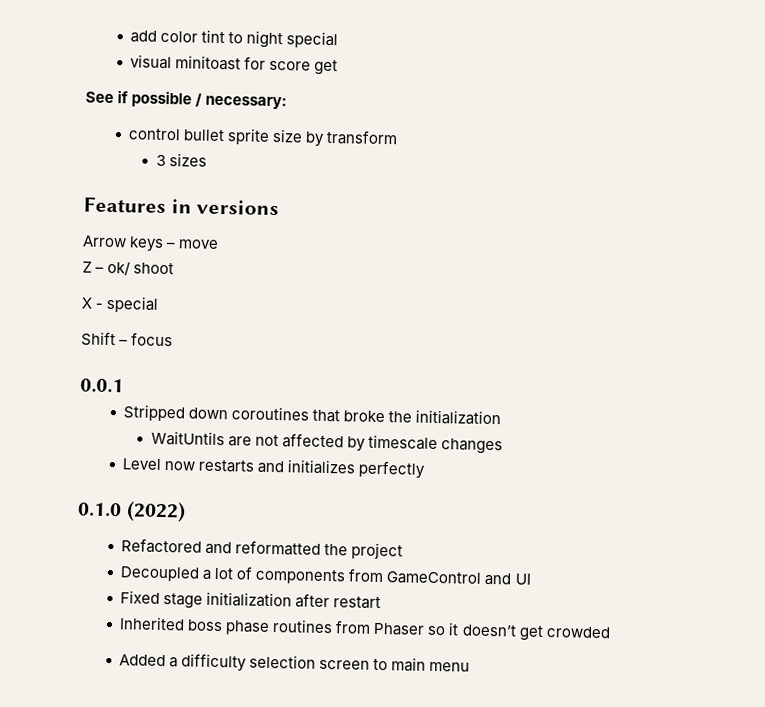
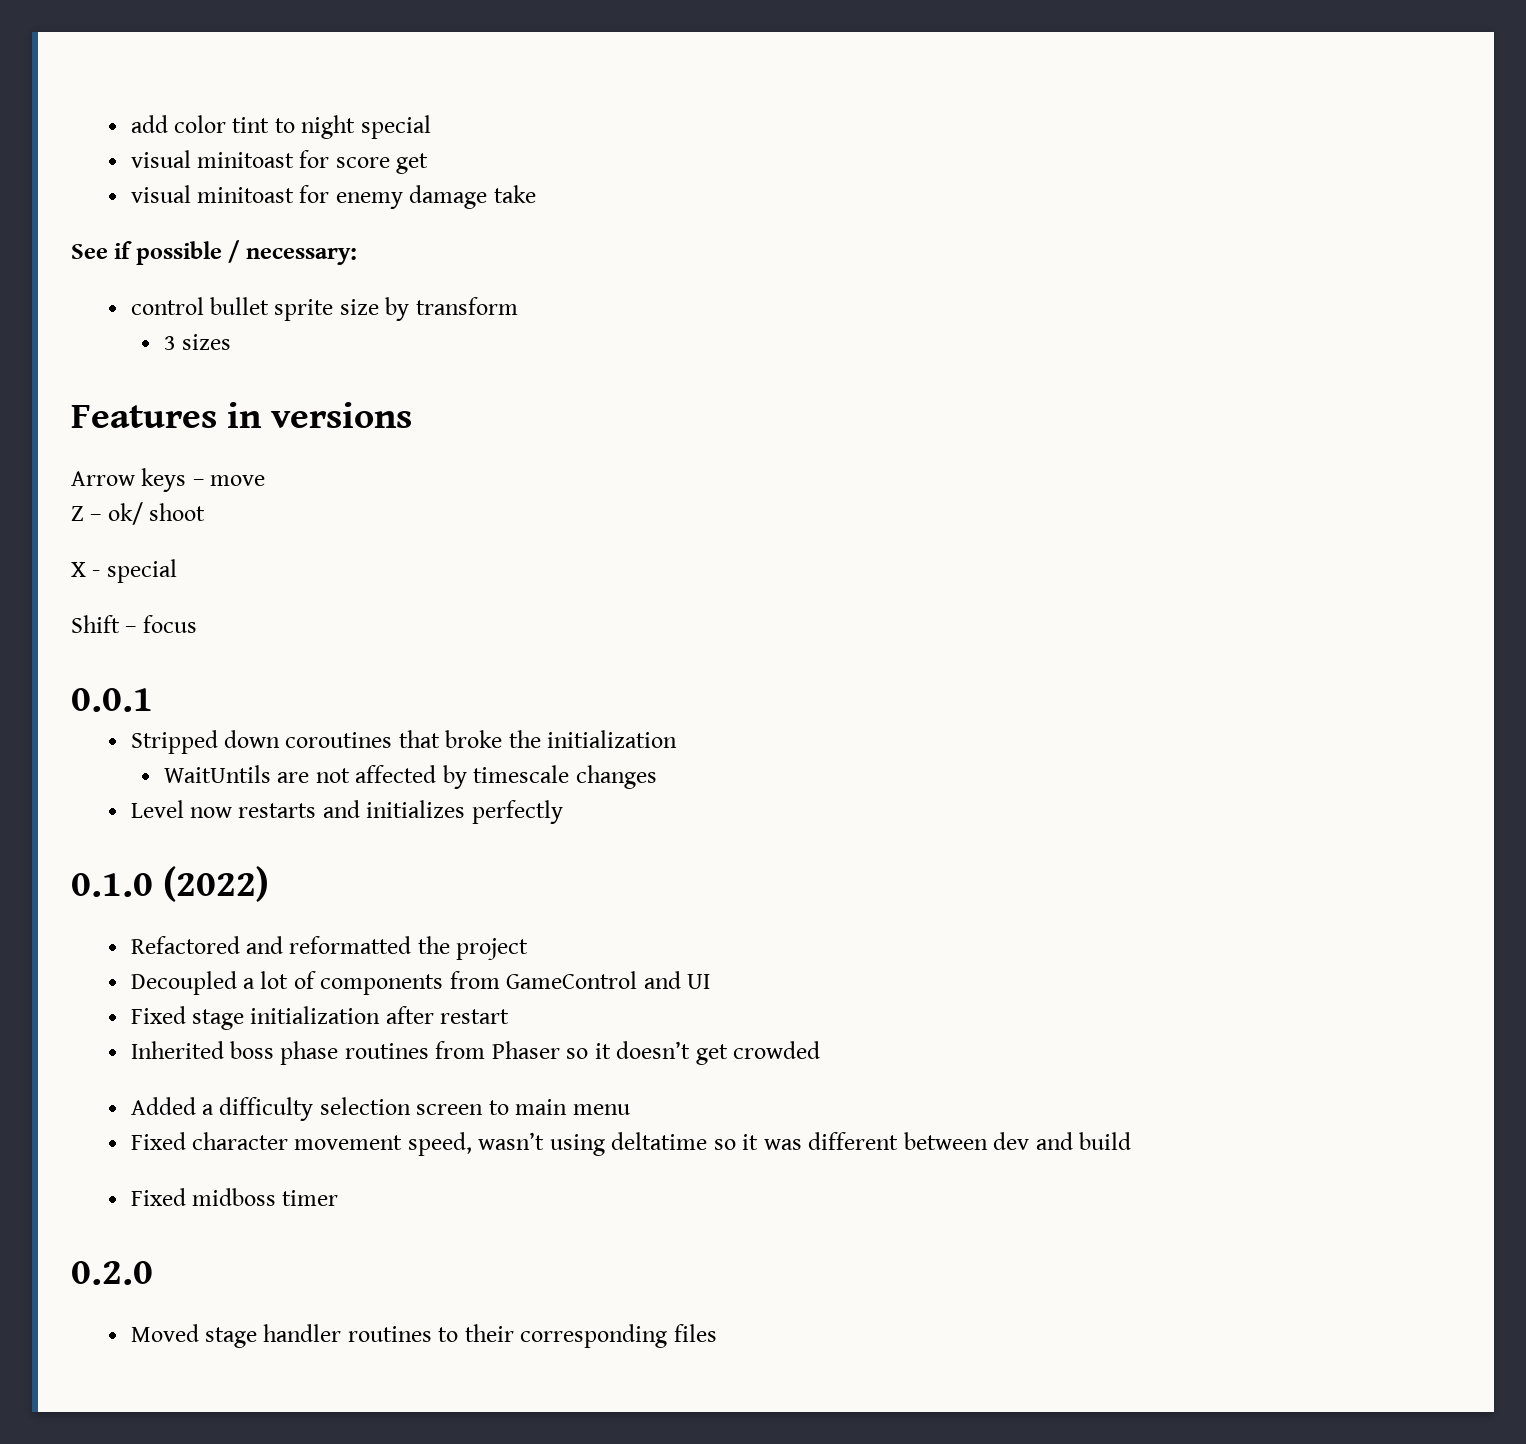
(339, 67) none -> [130,185,536,209] // visual minitoast for enemy damage take
(471, 666) none -> [130,1132,1132,1156] [130,1188,339,1206] [71,1261,153,1285] [130,1324,717,1348] // Fixed character movement speed, wasn’t using deltatime so it was different between dev and build // Fixed midboss timer // 0.2.0 // Moved stage handler routines to their corresponding files

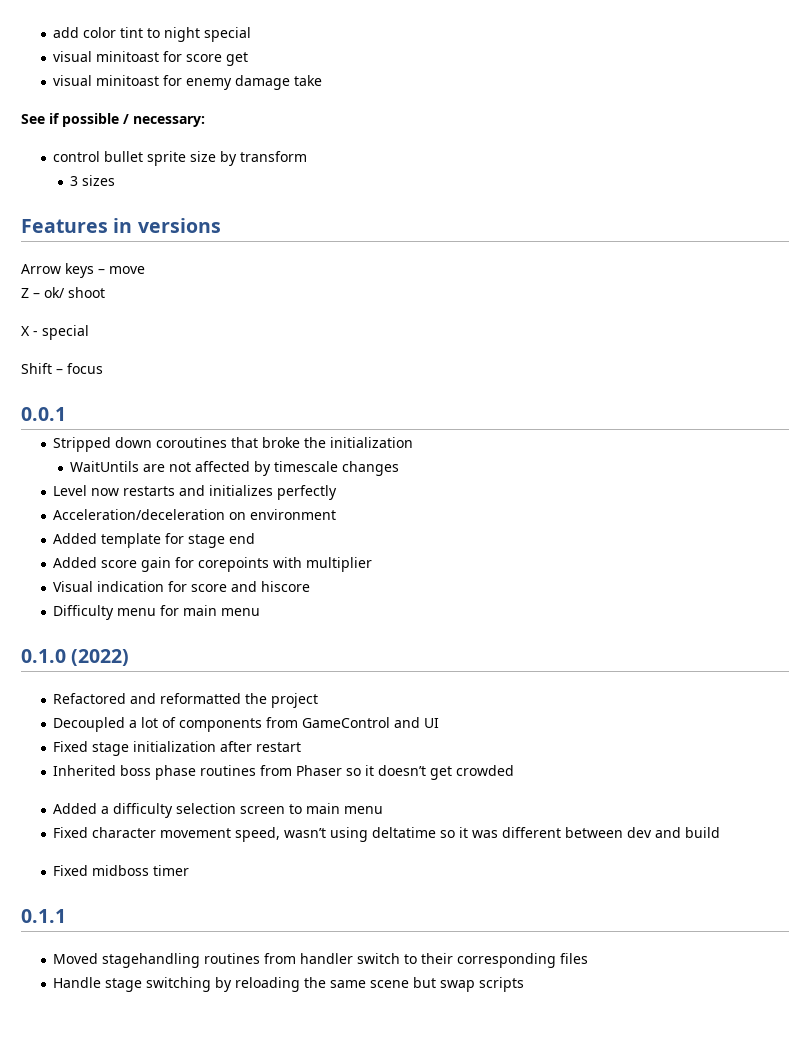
(563, 812) none -> [53,509,337,520] [53,533,256,548] [53,557,373,572] [53,581,311,592] [53,605,261,620] // Acceleration/deceleration on environment // Added template for stage end // Added score gain for corepoints with multiplier // Visual indication for score and hiscore // Difficulty menu for main menu
[71,1261,153,1285] 0.2.0 -> [21,909,66,923] 0.1.1
[204,1324,432,1348] stage handler routines -> [102,953,401,968] stagehandling routines from handler switch
(717, 1333) none -> [53,977,525,992] // Handle stage switching by reloading the same scene but swap scripts

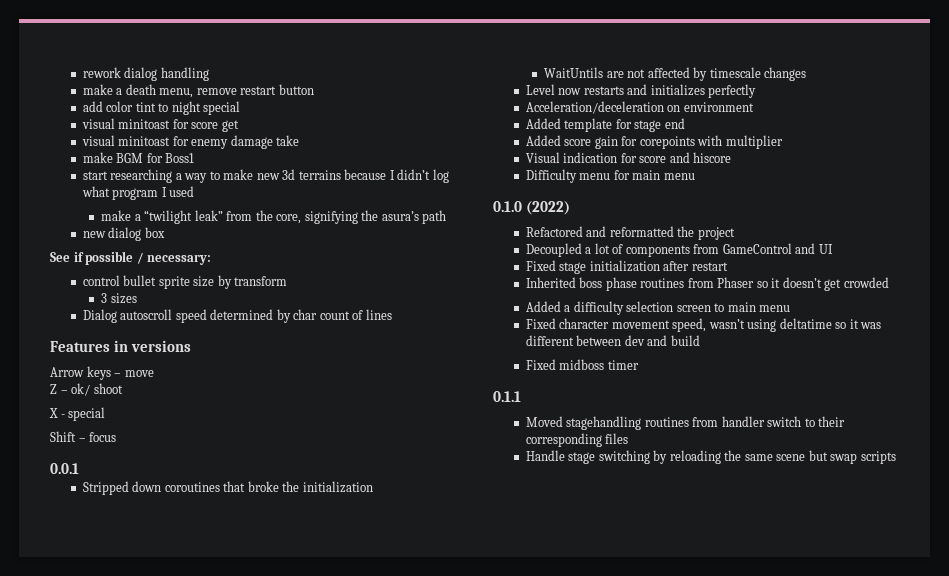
(53, 32) none -> [82,67,209,81] [82,84,314,98] rework dialog handling // make a death menu, remove restart button //
(323, 80) none -> [82,152,195,163] [82,169,449,183] [81,186,195,200] [101,210,447,224] [82,227,165,241] // make BGM for Boss1 // start researching a way to make new 3d terrains because I didn’t log what program I used // make a “twilight leak” from the core, signifying the asura’s path // new dialog box
(116, 180) none -> [82,309,392,323] // Dialog autoscroll speed determined by char count of lines

